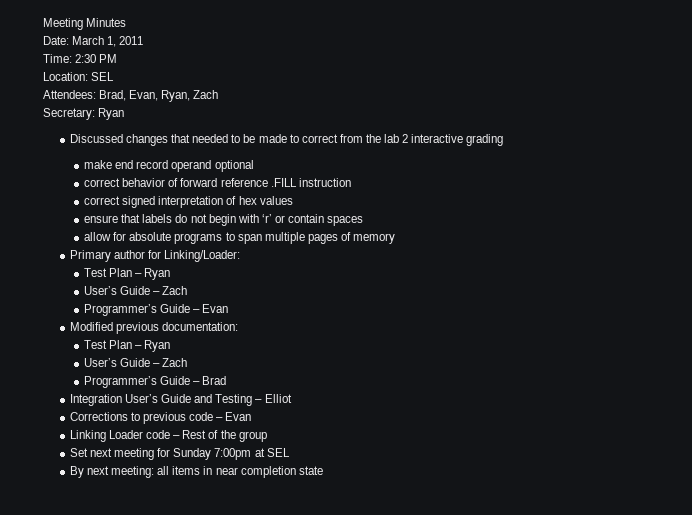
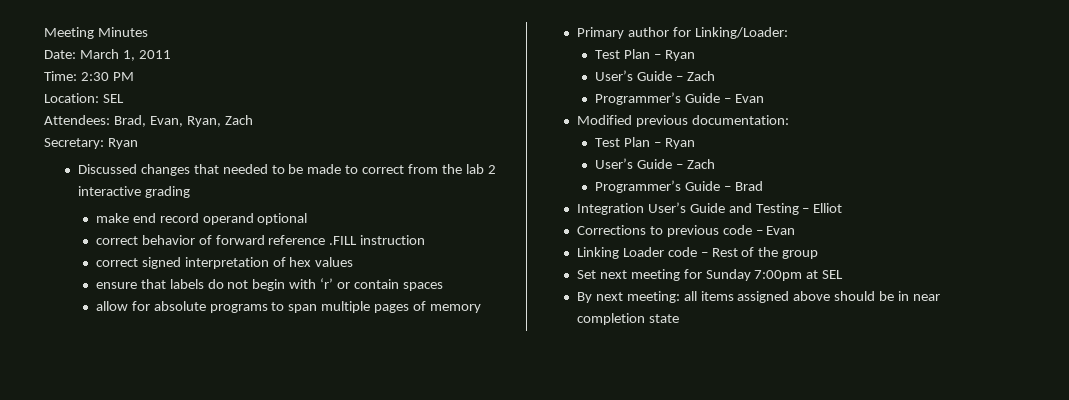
(201, 470) none -> [737,291,895,303] assigned above should be

